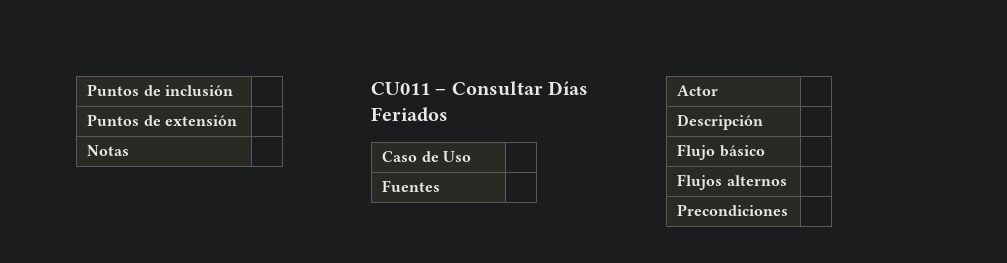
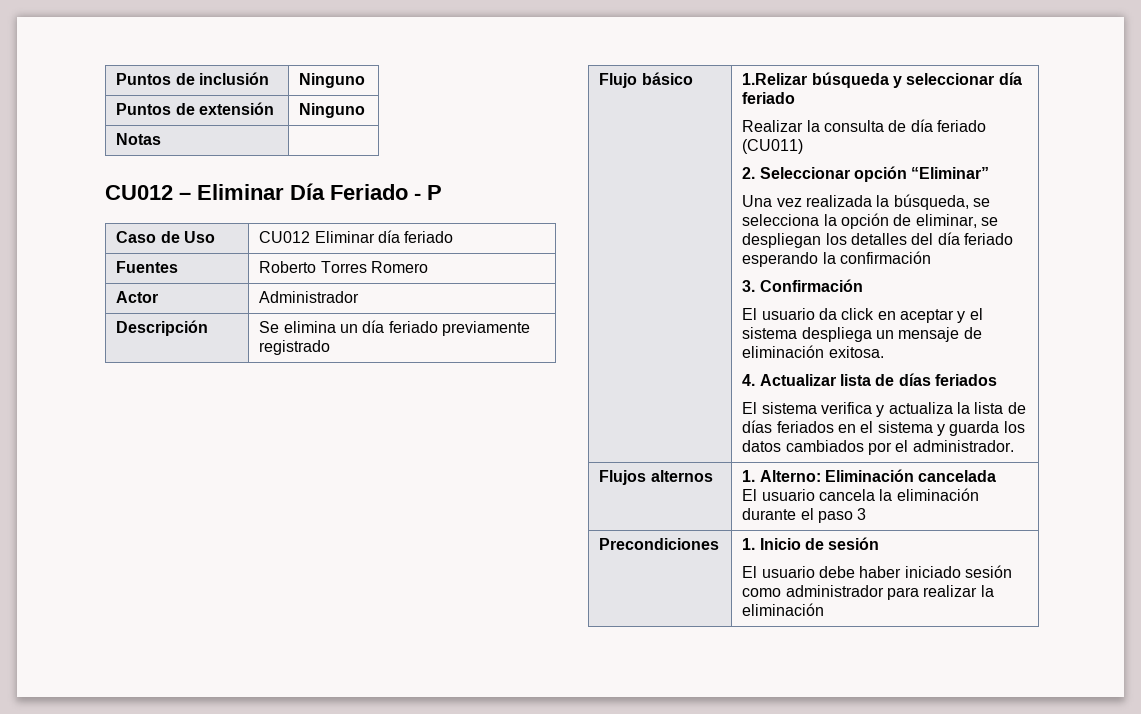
(234, 90) none -> [299,73,366,88] Ninguno
(238, 120) none -> [299,103,366,118] Ninguno
[371,81,589,96] [371,107,448,122] [382,151,472,162] [382,180,441,192] CU011 – Consultar Días Feriados // Caso de Uso | // Fuentes | -> [105,183,442,200] [116,231,216,243] [259,230,454,243] [116,261,179,273] [259,261,429,273] CU012 – Eliminar Día Feriado - P // Caso de Uso | CU012 Eliminar día feriado // Fuentes | Roberto Torres Romero
(719, 90) none -> [259,291,360,303] Administrador
[677,144,765,160] [677,174,787,190] [677,204,789,216] // Flujo básico | // Flujos alternos | // Precondiciones | -> [259,320,530,336] [259,340,331,355] [599,72,693,88] [742,72,1022,88] [742,92,796,104] [742,119,986,132] [742,139,804,154] [742,166,990,182] [742,194,990,210] [742,213,998,229] [742,232,1013,248] [742,251,932,267] [742,279,863,292] [742,308,983,323] [742,327,982,342] [742,345,884,358] [742,373,997,386] [742,402,1026,417] [742,420,1025,436] [742,440,1014,455] [599,470,713,485] [742,469,997,482] [742,488,979,501] [742,508,867,523] [599,538,720,550] [742,537,880,550] [742,565,1012,578] [742,585,994,600] [742,603,825,616] Se elimina un día feriado previamente registrado // Flujo básico | 1.Relizar búsqueda y seleccionar día feriado // Realizar la consulta de día feriado (CU011) // 2. Seleccionar opción “Eliminar” // Una vez realizada la búsqueda, se selecciona la opción de eliminar, se despliegan los detalles del día feriado esperando la confirmación // 3. Confirmación // El usuario da click en aceptar y el sistema despliega un mensaje de eliminación exitosa. // 4. Actualizar lista de días feriados // El sistema verifica y actualiza la lista de días feriados en el sistema y guarda los datos cambiados por el administrador. // Flujos alternos | 1. Alterno: Eliminación cancelada // El usuario cancela la eliminación durante el paso 3 // Precondiciones | 1. Inicio de sesión // El usuario debe haber iniciado sesión como administrador para realizar la eliminación

